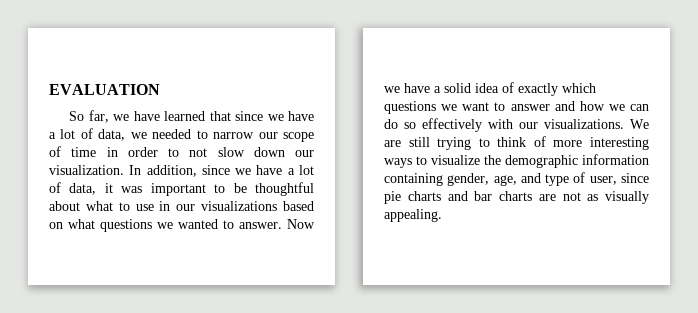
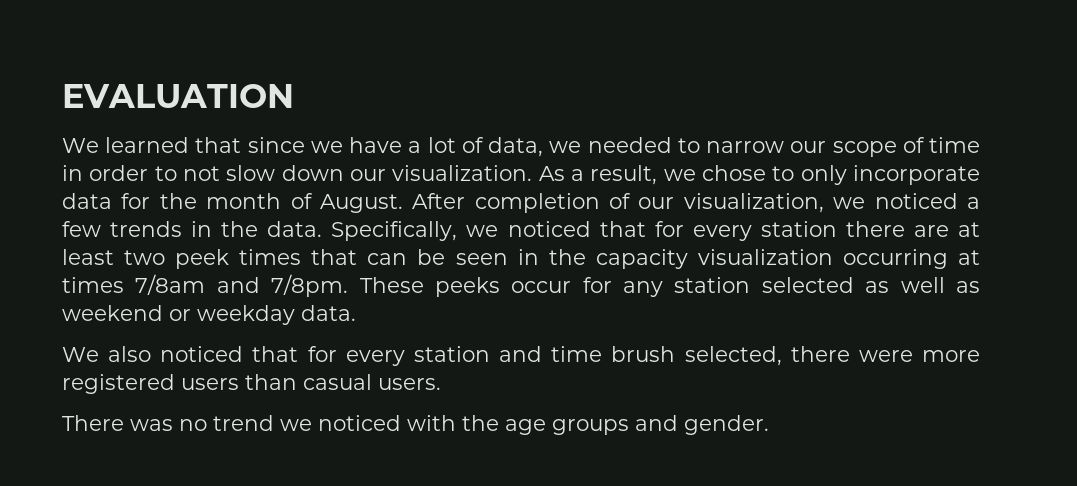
[69,110,160,123] So far, we have -> [62,138,99,153] We
[129,165,314,177] [49,182,314,196] [49,201,314,211] [49,219,315,232] [384,82,596,96] [384,101,649,114] [384,118,649,132] [384,136,649,150] [384,154,649,168] [384,172,649,186] [384,191,649,204] [384,209,442,222] In addition, since we have a lot of data, it was important to be thoughtful about what to use in our visualizations based on what questions we wanted to answer. Now we have a solid idea of exactly which questions we want to answer and how we can do so effectively with our visualizations. We are still trying to think of more interesting ways to visualize the demographic information containing gender, age, and type of user, since pie charts and bar charts are not as visually appealing. -> [538,165,981,185] [62,193,980,213] [62,221,980,241] [62,249,981,269] [62,274,980,297] [62,305,356,325] [62,346,981,366] [62,374,441,394] [62,415,769,435] As a result, we chose to only incorporate data for the month of August. After completion of our visualization, we noticed a few trends in the data. Specifically, we noticed that for every station there are at least two peek times that can be seen in the capacity visualization occurring at times 7/8am and 7/8pm. These peeks occur for any station selected as well as weekend or weekday data. // We also noticed that for every station and time brush selected, there were more registered users than casual users. // There was no trend we noticed with the age groups and gender.

